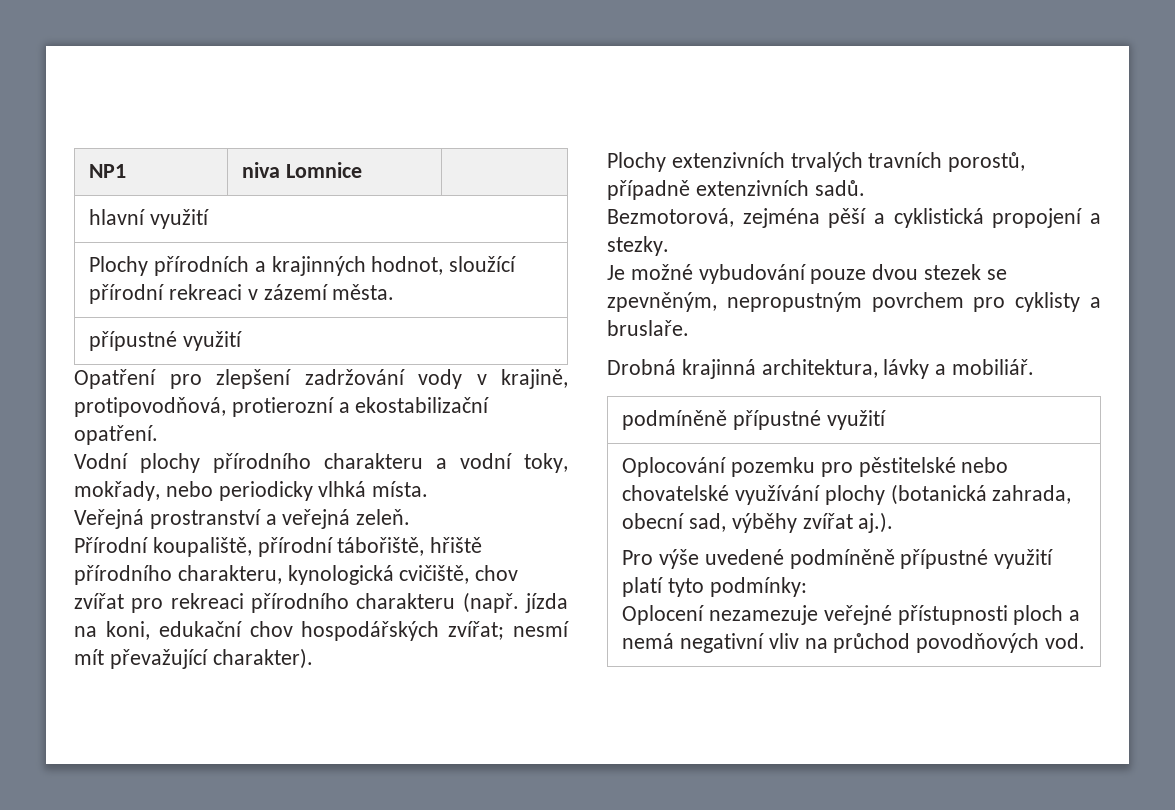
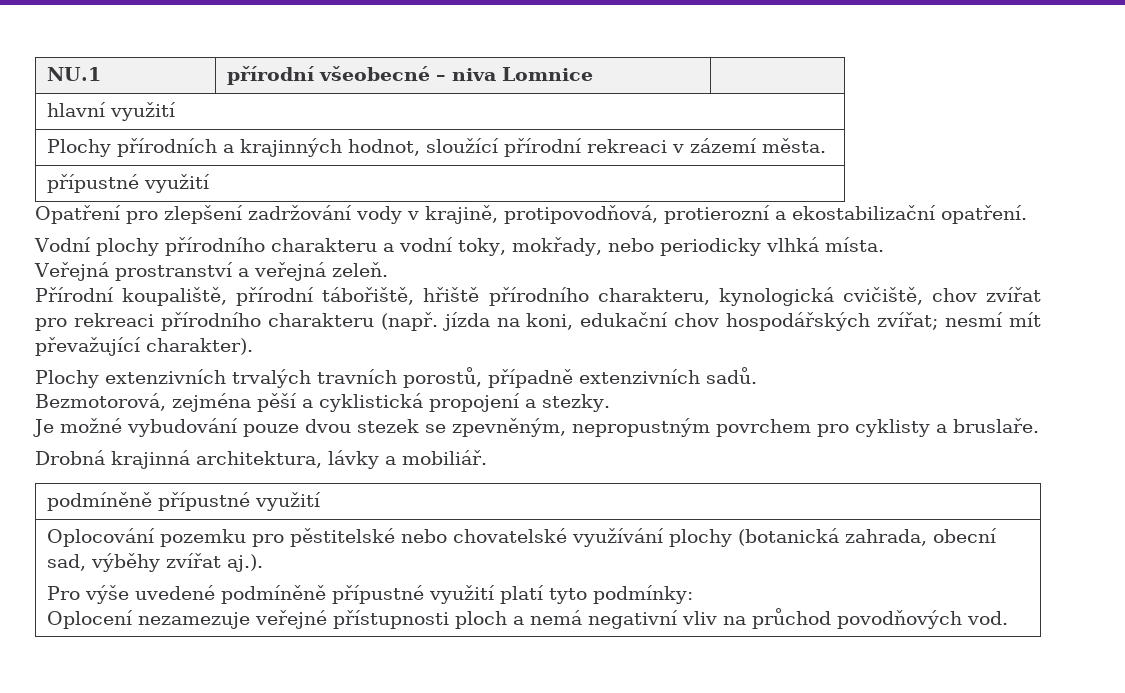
[89,164,127,178] NP1 | -> [46,67,101,81] [226,66,446,85] NU.1 | přírodní všeobecné –

